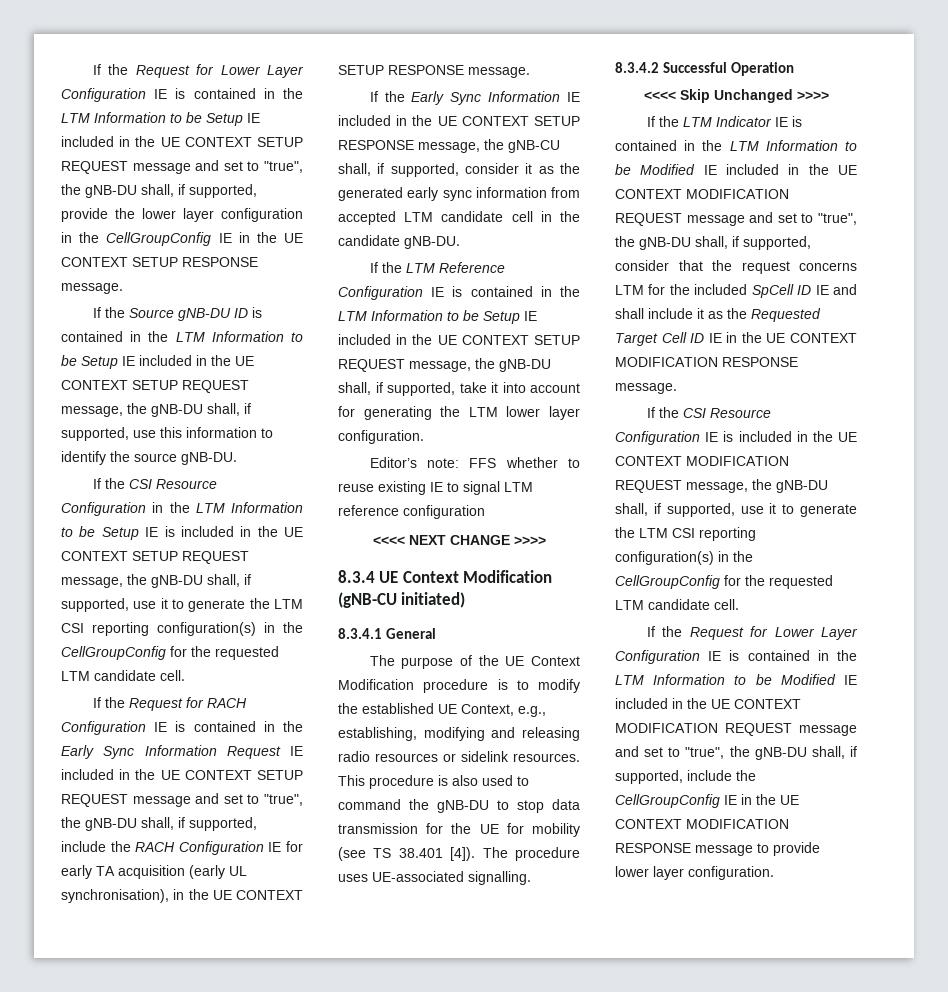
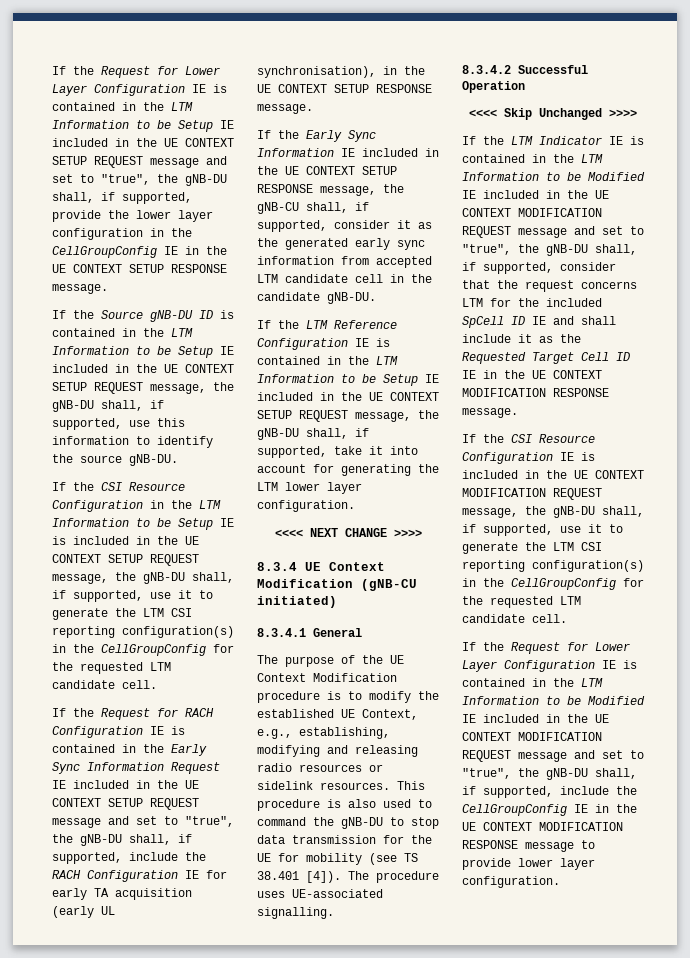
[369,457,580,468] [338,481,533,495] [338,505,485,519] // Editor’s note: FFS whether to reuse existing IE to signal LTM reference configuration -> (355, 506) none

